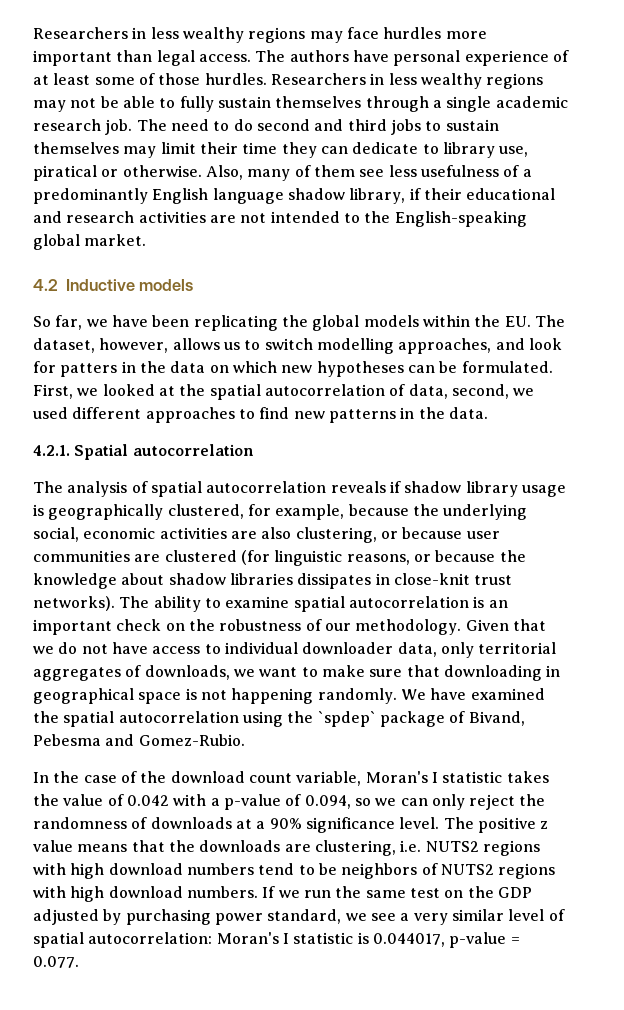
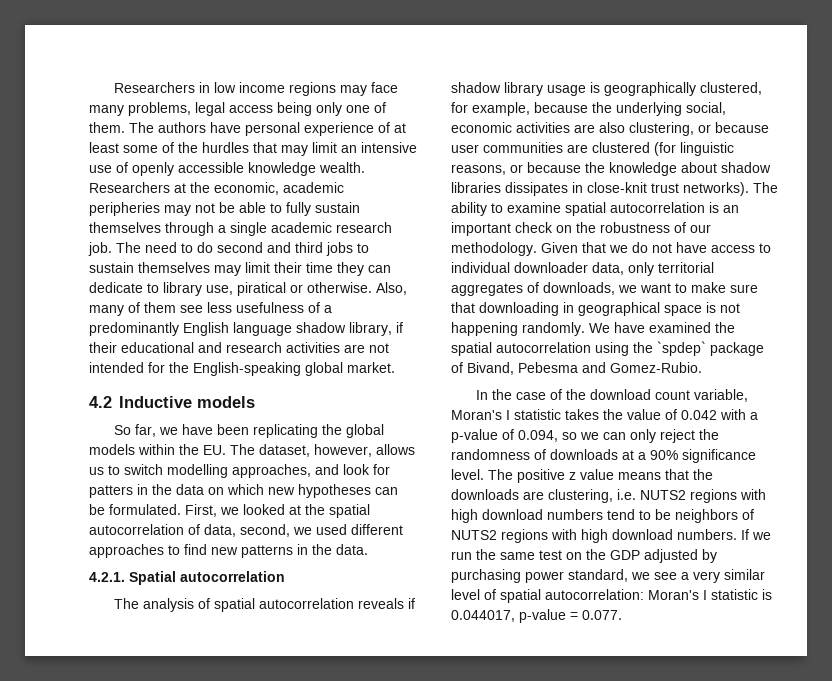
[33,27,244,43] Researchers in less wealthy -> [114,82,286,93] Researchers in low income
[383,27,487,39] [33,50,251,66] hurdles more important than legal access. -> [89,102,386,116] [89,122,125,133] many problems, legal access being only one of them.
[158,73,544,89] those hurdles. Researchers in less wealthy regions -> [178,142,417,156] [89,162,365,176] [89,182,344,195] [89,202,160,216] the hurdles that may limit an intensive use of openly accessible knowledge wealth. Researchers at the economic, academic peripheries
[343,213,360,223] to -> [148,362,165,373] for

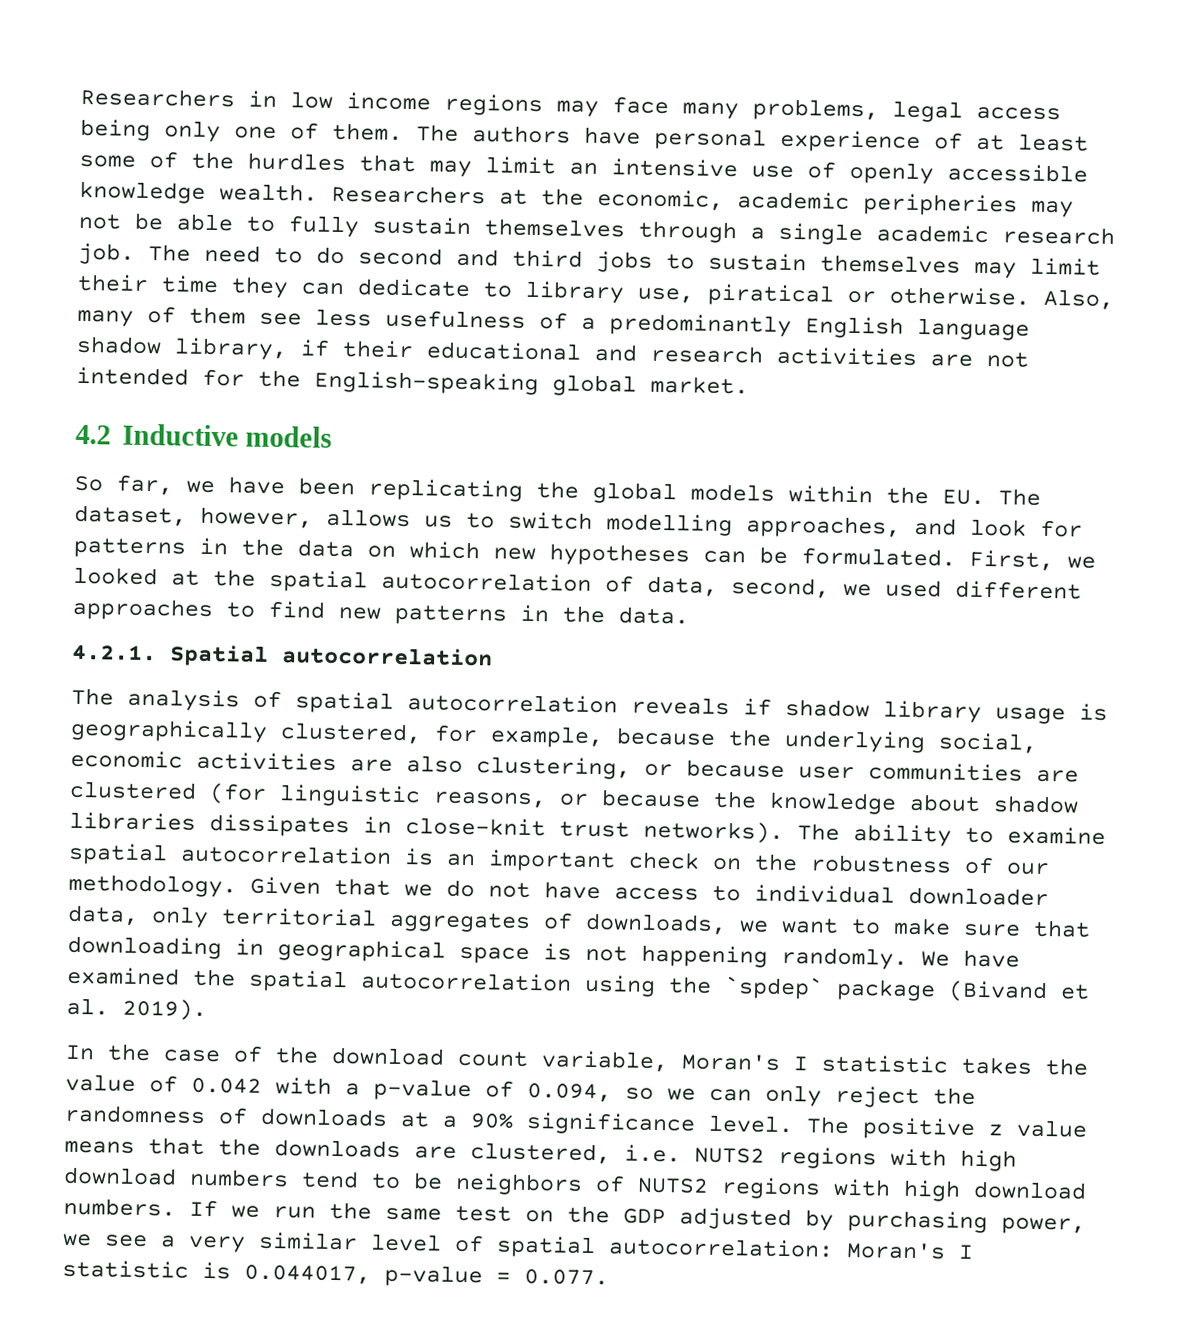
[89,485,133,498] patters -> [73,537,186,559] patterns
[451,362,702,375] of Bivand, Pebesma and Gomez-Rubio. -> [948,980,1090,1004] [66,997,207,1021] (Bivand et al. 2019).
[548,489,613,503] clustering, -> [470,1142,611,1165] clustered,
[525,569,628,583] power standard, -> [1001,1217,1086,1235] power,

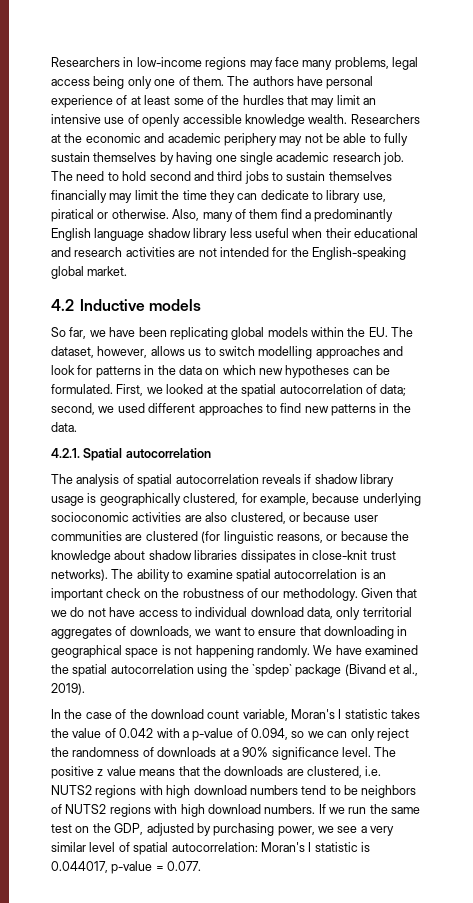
[290,91,431,111] low income -> [136,57,202,67] low-income
[597,188,1018,217] economic, academic peripheries -> [85,133,277,146] economic and academic periphery
[638,220,765,244] through a -> [159,152,237,165] by having one
[316,246,345,265] do -> [122,171,147,181] hold
[974,257,1101,279] [77,273,149,293] may limit their -> [51,190,180,203] financially may limit the
[259,308,568,330] see less usefulness of -> [280,209,302,219] find
[174,337,330,361] library, if -> [193,228,323,241] library less useful when
[536,481,579,499] the -> (228, 333) none
[746,515,901,539] approaches, -> [315,346,380,359] approaches
[647,575,718,597] data, -> [380,384,407,396] data;
[728,729,1038,754] [70,749,183,769] the underlying social, economic -> [362,493,421,506] [51,512,129,522] underlying socioconomic
[476,756,631,780] clustering, -> [230,512,286,524] clustered,
[908,886,1049,907] downloader -> [250,607,304,617] download
[893,917,1021,937] make sure -> [258,629,297,636] ensure
[66,997,109,1016] al. -> [403,664,419,676] al.,
[623,1208,666,1225] GDP -> [114,823,144,835] GDP,

